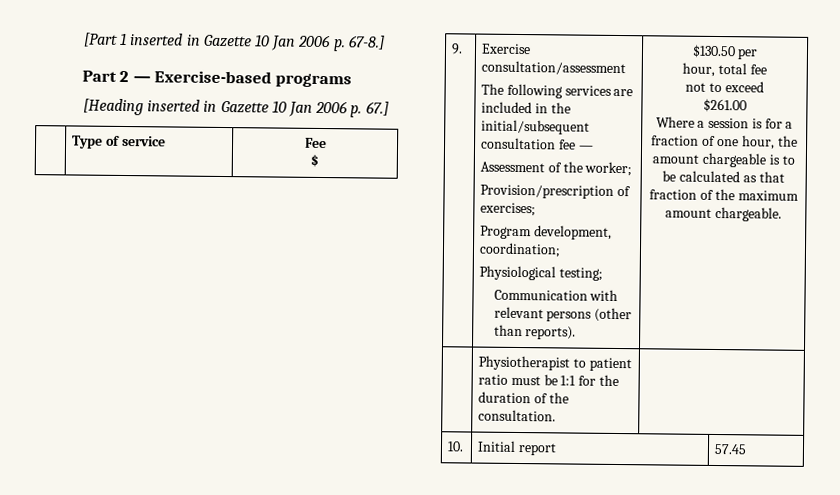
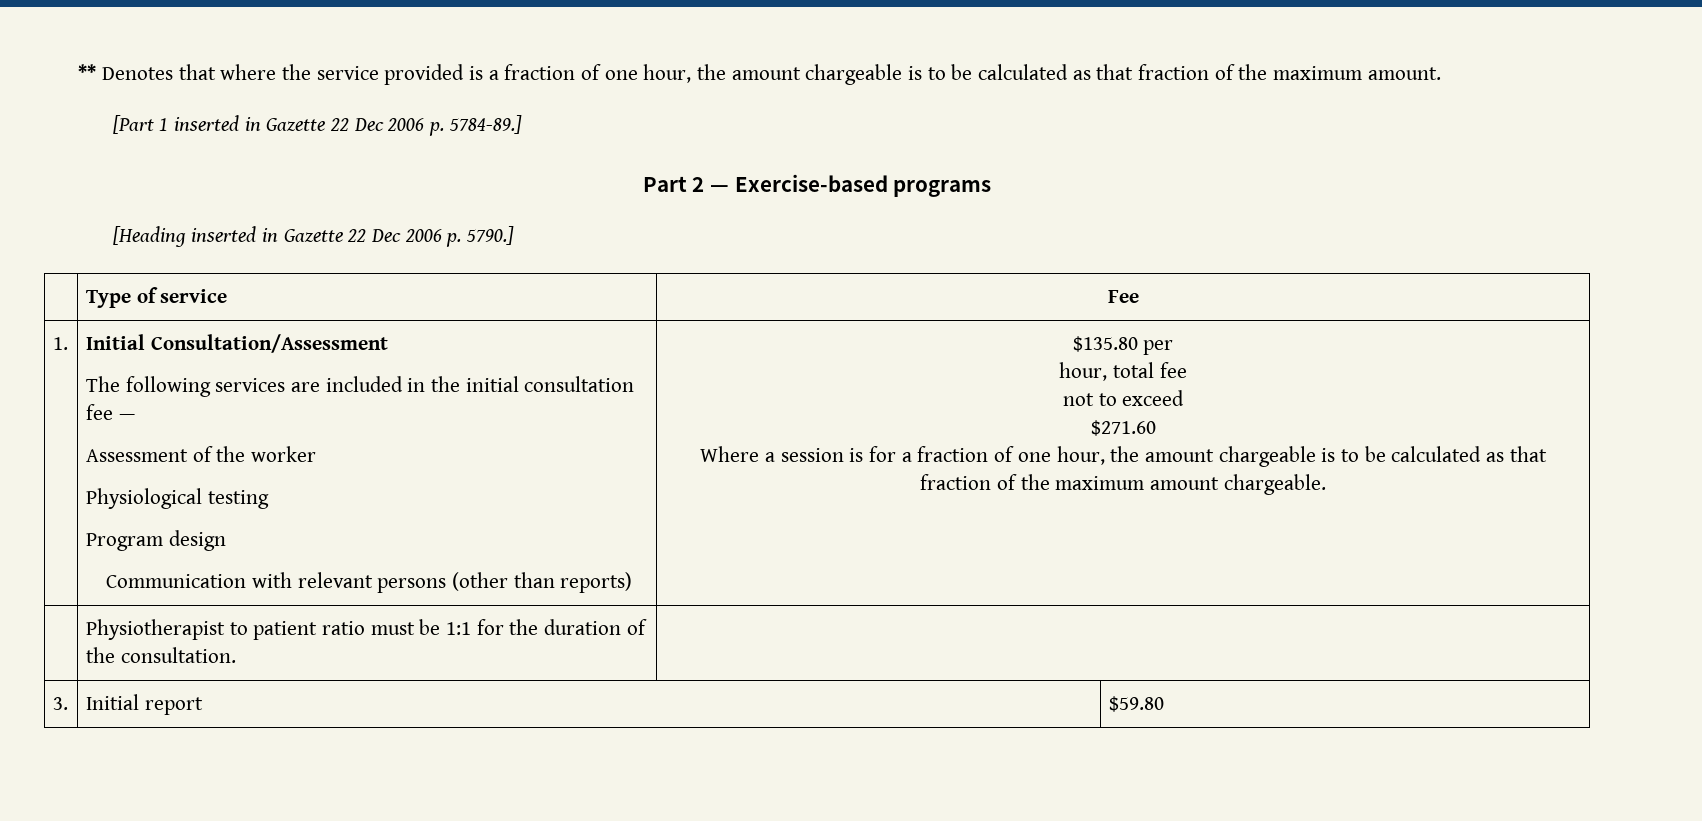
(84, 39) none -> [78,64,1441,85] ** Denotes that where the service provided is a fraction of one hour, the amount chargeable is to be calculated as that fraction of the maximum amount. //
[254,34,385,52] 10 Jan 2006 p. 67-8.] -> [330,115,522,136] 22 Dec 2006 p. 5784-89.]
[271,100,389,118] 10 Jan 2006 p. 67.] -> [347,226,515,247] 22 Dec 2006 p. 5790.]
[310,153,319,167] [451,43,464,55] [481,43,532,55] [481,60,627,76] // $ // 9. | Exercise consultation/assessment -> [52,337,68,350] [85,334,388,353] // 1. | Initial Consultation/Assessment
[481,119,591,135] initial/subsequent -> [465,376,519,392] initial
[584,161,633,177] [480,184,631,199] [480,202,537,217] [480,225,612,240] [479,242,562,258] [479,265,603,281] worker; // Provision/prescription of exercises; // Program development, coordination; // Physiological testing; -> [250,446,316,462] [85,488,269,509] [85,530,226,551] worker // Physiological testing // Program design
[525,326,577,340] [691,44,736,59] reports). | $130.50 -> [560,572,633,593] [1072,336,1138,352] reports) | $135.80
[702,98,747,113] $261.00 -> [1090,420,1156,436] $271.60
[447,441,465,452] 10. -> [52,697,68,710] 3.
[714,443,748,455] 57.45 -> [1108,696,1164,712] $59.80

